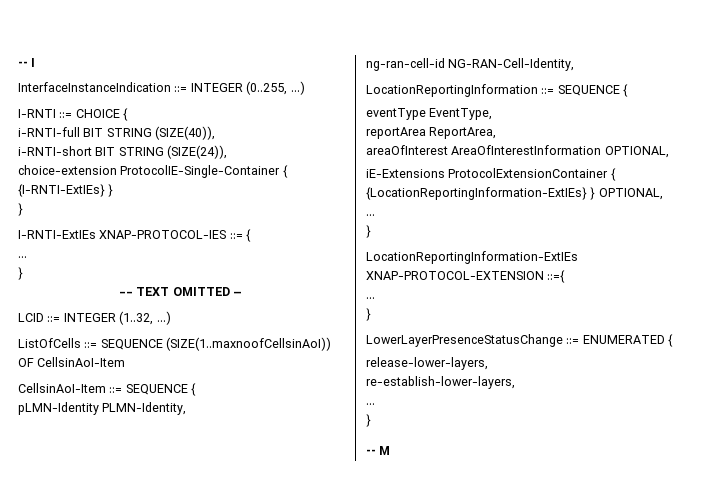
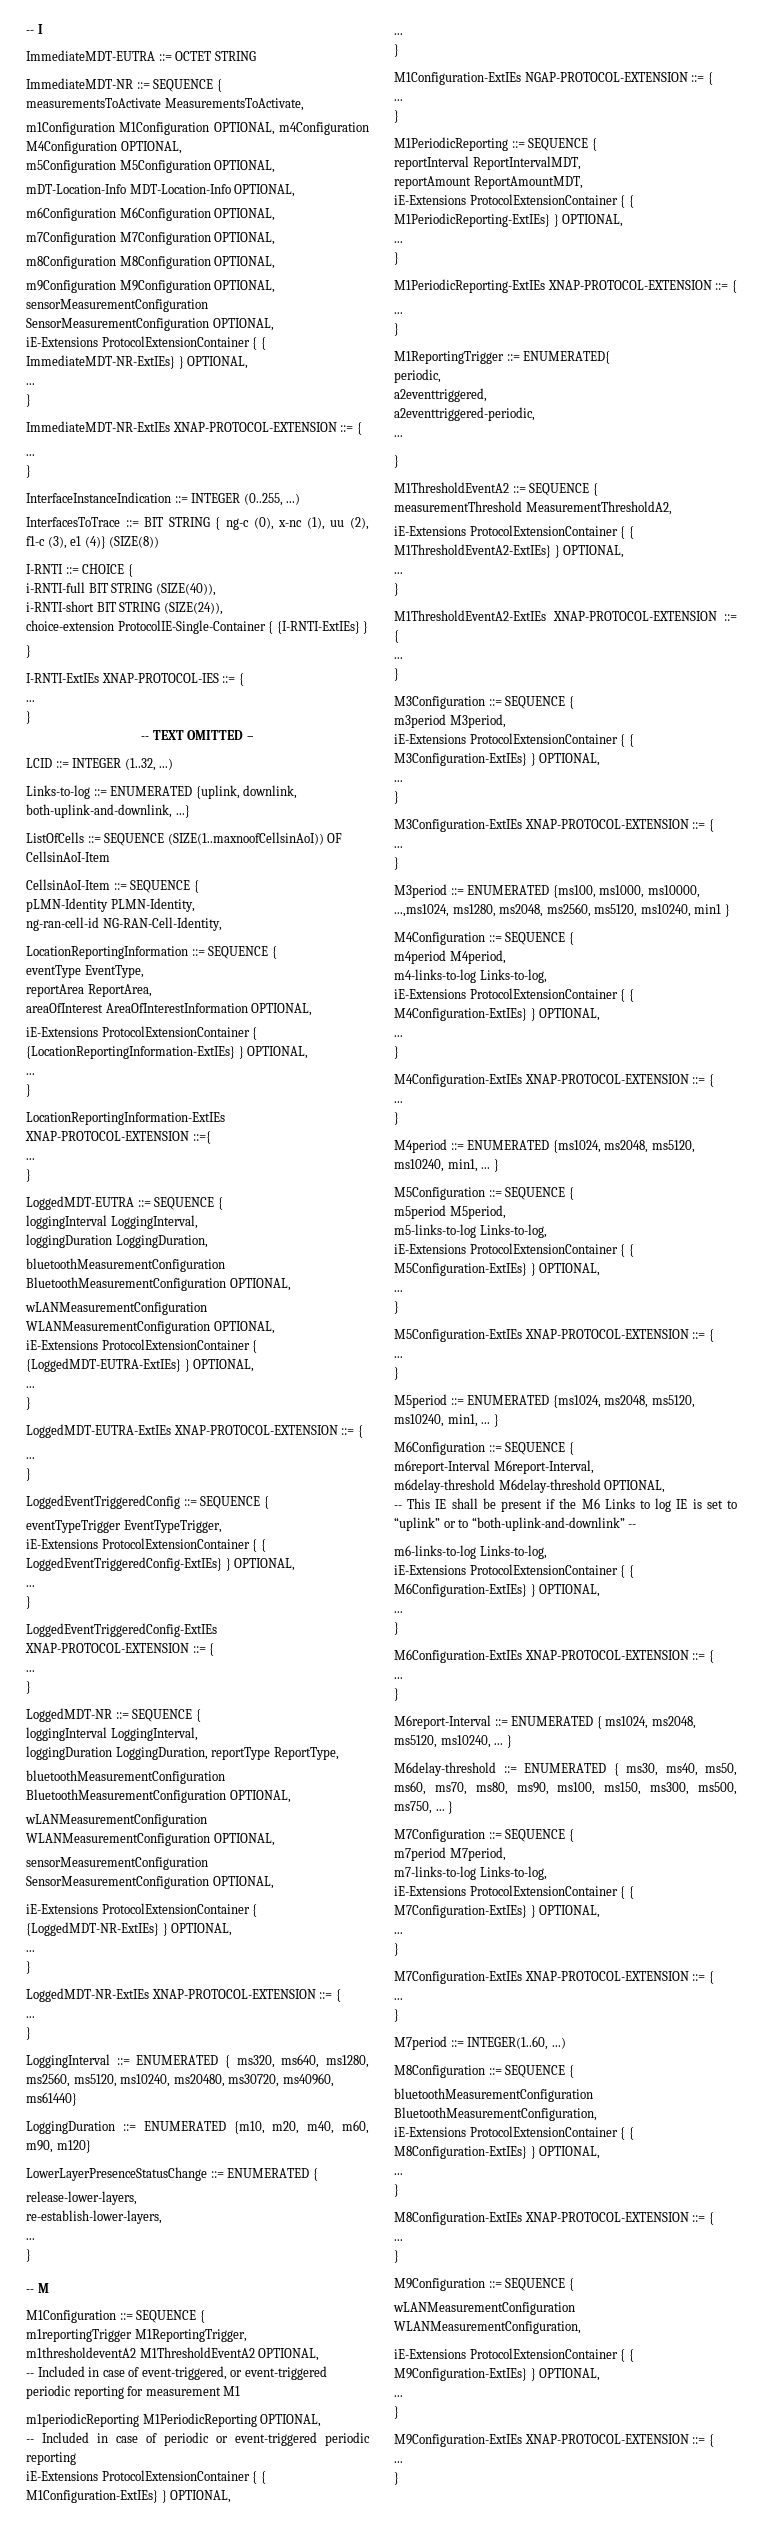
(36, 62) none -> [26,50,256,61] [26,78,222,92] [26,98,304,111] [26,122,369,135] [26,141,182,154] [26,160,276,173] [26,184,296,197] [26,207,276,221] [26,232,276,245] [26,256,276,269] [26,280,276,293] [26,299,208,312] [26,318,274,331] [26,336,266,350] [26,355,249,369] [26,383,35,385] [26,394,31,407] [26,421,362,435] [26,454,35,456] [26,465,31,478] // ImmediateMDT-EUTRA ::= OCTET STRING // ImmediateMDT-NR ::= SEQUENCE { // measurementsToActivate MeasurementsToActivate, // m1Configuration M1Configuration OPTIONAL, m4Configuration M4Configuration OPTIONAL, // m5Configuration M5Configuration OPTIONAL, // mDT-Location-Info MDT-Location-Info OPTIONAL, // m6Configuration M6Configuration OPTIONAL, // m7Configuration M7Configuration OPTIONAL, // m8Configuration M8Configuration OPTIONAL, // m9Configuration M9Configuration OPTIONAL, sensorMeasurementConfiguration SensorMeasurementConfiguration OPTIONAL, // iE-Extensions ProtocolExtensionContainer { { ImmediateMDT-NR-ExtIEs} } OPTIONAL, // ... // } // ImmediateMDT-NR-ExtIEs XNAP-PROTOCOL-EXTENSION ::= { // ... // }
(305, 88) none -> [26,517,369,530] [26,536,160,549] // InterfacesToTrace ::= BIT STRING { ng-c (0), x-nc (1), uu (2), f1-c (3), e1 (4)} (SIZE(8))
(171, 318) none -> [26,785,298,799] [26,804,190,818] // Links-to-log ::= ENUMERATED {uplink, downlink, both-uplink-and-downlink, ...}
(371, 314) none -> [26,1196,223,1210] [26,1215,198,1229] [26,1234,208,1248] [26,1258,225,1272] [26,1277,291,1291] [25,1302,207,1315] [26,1321,275,1334] [26,1339,258,1353] [26,1358,255,1372] [26,1386,35,1388] [26,1397,31,1410] [26,1424,363,1438] [26,1457,35,1459] [26,1468,31,1481] [26,1495,269,1509] [26,1520,222,1533] [26,1538,266,1552] [26,1557,296,1571] [26,1585,35,1587] [26,1596,31,1609] [26,1623,217,1637] [25,1643,215,1656] [26,1670,35,1672] [26,1681,31,1694] [26,1708,201,1722] [26,1727,198,1741] [26,1746,339,1760] [26,1770,225,1784] [26,1789,291,1803] [25,1814,207,1827] [26,1833,275,1846] [26,1857,208,1870] [26,1876,274,1889] [26,1903,258,1917] [26,1922,233,1936] [26,1950,35,1952] [26,1961,31,1974] [26,1988,341,2002] [26,2016,35,2018] [26,2027,31,2040] [26,2054,369,2068] [26,2073,334,2087] [26,2092,77,2106] [26,2120,369,2134] [26,2140,91,2153] // LoggedMDT-EUTRA ::= SEQUENCE { // loggingInterval LoggingInterval, // loggingDuration LoggingDuration, // bluetoothMeasurementConfiguration BluetoothMeasurementConfiguration OPTIONAL, // wLANMeasurementConfiguration WLANMeasurementConfiguration OPTIONAL, // iE-Extensions ProtocolExtensionContainer { {LoggedMDT-EUTRA-ExtIEs} } OPTIONAL, // ... // } // LoggedMDT-EUTRA-ExtIEs XNAP-PROTOCOL-EXTENSION ::= { // ... // } // LoggedEventTriggeredConfig ::= SEQUENCE { // eventTypeTrigger EventTypeTrigger, // iE-Extensions ProtocolExtensionContainer { { LoggedEventTriggeredConfig-ExtIEs} } OPTIONAL, // ... // } // LoggedEventTriggeredConfig-ExtIEs XNAP-PROTOCOL-EXTENSION ::= { // ... // } // LoggedMDT-NR ::= SEQUENCE { // loggingInterval LoggingInterval, // loggingDuration LoggingDuration, reportType ReportType, // bluetoothMeasurementConfiguration BluetoothMeasurementConfiguration OPTIONAL, // wLANMeasurementConfiguration WLANMeasurementConfiguration OPTIONAL, // sensorMeasurementConfiguration SensorMeasurementConfiguration OPTIONAL, // iE-Extensions ProtocolExtensionContainer { {LoggedMDT-NR-ExtIEs} } OPTIONAL, // ... // } // LoggedMDT-NR-ExtIEs XNAP-PROTOCOL-EXTENSION ::= { // ... // } // LoggingInterval ::= ENUMERATED { ms320, ms640, ms1280, ms2560, ms5120, ms10240, ms20480, ms30720, ms40960, ms61440} // LoggingDuration ::= ENUMERATED {m10, m20, m40, m60, m90, m120}
(391, 450) none -> [26,2310,205,2323] [26,2329,247,2342] [26,2347,320,2361] [26,2366,327,2380] [26,2385,241,2399] [26,2413,322,2427] [26,2432,370,2446] [26,2452,76,2465] [26,2470,266,2484] [26,2490,232,2503] [394,33,403,35] [394,44,399,57] [394,72,713,85] [394,99,403,101] [394,110,399,123] [394,137,597,151] [394,156,581,170] [394,176,583,189] [394,194,634,208] [394,213,624,227] [394,241,403,243] [394,252,399,265] [394,279,737,293] [394,312,403,314] [394,323,399,336] [394,351,611,364] [394,369,441,383] [394,388,487,402] [394,407,535,421] [394,435,403,437] [394,455,399,468] [394,482,598,496] [394,501,672,515] [394,525,634,539] [394,544,625,558] [394,572,403,574] [394,583,399,596] [394,610,737,621] [394,630,399,643] [394,657,403,659] [394,668,399,681] [394,696,574,709] [394,714,506,728] [394,733,634,747] [394,753,601,766] [394,780,403,782] [394,791,399,804] [394,819,714,832] [394,846,403,848] [394,857,399,870] [394,884,700,898] [394,903,730,917] [394,932,574,945] [394,950,506,964] [394,969,547,983] [394,988,634,1002] [394,1008,601,1021] [394,1035,403,1037] [394,1046,399,1059] [394,1074,714,1087] [394,1101,403,1103] [394,1112,399,1125] [394,1139,695,1153] [394,1159,499,1172] [394,1187,574,1200] [394,1205,506,1219] [394,1224,547,1238] [394,1243,634,1257] [394,1263,601,1276] [394,1290,403,1292] [394,1301,399,1314] [394,1329,714,1342] [394,1356,403,1358] [394,1367,399,1380] [394,1394,695,1408] [394,1414,499,1427] [394,1441,574,1455] [394,1460,594,1474] [394,1479,666,1493] [394,1498,737,1512] [394,1517,637,1531] [394,1545,547,1559] [394,1564,634,1578] [394,1583,601,1597] [394,1611,403,1613] [394,1622,399,1635] [394,1649,714,1663] [394,1677,403,1679] [394,1688,399,1701] [394,1715,696,1729] [394,1735,512,1748] [394,1762,737,1776] [394,1781,737,1795] [394,1801,454,1814] [394,1829,574,1842] [394,1847,506,1861] [394,1866,547,1880] [394,1885,634,1899] [394,1905,601,1918] [394,1932,403,1934] [394,1943,399,1956] [394,1971,714,1984] [394,1998,403,2000] [394,2009,399,2022] [394,2036,566,2050] [394,2065,574,2078] [394,2088,593,2102] [394,2107,597,2121] [394,2126,634,2140] [394,2146,601,2159] [394,2173,403,2175] [394,2184,399,2197] [394,2212,714,2225] [394,2239,403,2241] [394,2250,399,2263] [394,2278,574,2291] [393,2302,575,2315] [394,2321,581,2334] [394,2348,634,2362] [394,2368,601,2381] [394,2395,403,2397] [394,2406,399,2419] [394,2434,714,2447] [394,2461,403,2463] [394,2472,399,2485] // M1Configuration ::= SEQUENCE { // m1reportingTrigger M1ReportingTrigger, // m1thresholdeventA2 M1ThresholdEventA2 OPTIONAL, // -- Included in case of event-triggered, or event-triggered periodic reporting for measurement M1 // m1periodicReporting M1PeriodicReporting OPTIONAL, // -- Included in case of periodic or event-triggered periodic reporting // iE-Extensions ProtocolExtensionContainer { { M1Configuration-ExtIEs} } OPTIONAL, // ... // } // M1Configuration-ExtIEs NGAP-PROTOCOL-EXTENSION ::= { // ... // } // M1PeriodicReporting ::= SEQUENCE { // reportInterval ReportIntervalMDT, // reportAmount ReportAmountMDT, // iE-Extensions ProtocolExtensionContainer { { M1PeriodicReporting-ExtIEs} } OPTIONAL, // ... // } // M1PeriodicReporting-ExtIEs XNAP-PROTOCOL-EXTENSION ::= { // ... // } // M1ReportingTrigger ::= ENUMERATED{ // periodic, // a2eventtriggered, // a2eventtriggered-periodic, // ... // } // M1ThresholdEventA2 ::= SEQUENCE { // measurementThreshold MeasurementThresholdA2, // iE-Extensions ProtocolExtensionContainer { { M1ThresholdEventA2-ExtIEs} } OPTIONAL, // ... // } // M1ThresholdEventA2-ExtIEs XNAP-PROTOCOL-EXTENSION ::= { // ... // } // M3Configuration ::= SEQUENCE { // m3period M3period, // iE-Extensions ProtocolExtensionContainer { { M3Configuration-ExtIEs} } OPTIONAL, // ... // } // M3Configuration-ExtIEs XNAP-PROTOCOL-EXTENSION ::= { // ... // } // M3period ::= ENUMERATED {ms100, ms1000, ms10000, ...,ms1024, ms1280, ms2048, ms2560, ms5120, ms10240, min1 } // M4Configuration ::= SEQUENCE { // m4period M4period, // m4-links-to-log Links-to-log, // iE-Extensions ProtocolExtensionContainer { { M4Configuration-ExtIEs} } OPTIONAL, // ... // } // M4Configuration-ExtIEs XNAP-PROTOCOL-EXTENSION ::= { // ... // } // M4period ::= ENUMERATED {ms1024, ms2048, ms5120, ms10240, min1, ... } // M5Configuration ::= SEQUENCE { // m5period M5period, // m5-links-to-log Links-to-log, // iE-Extensions ProtocolExtensionContainer { { M5Configuration-ExtIEs} } OPTIONAL, // ... // } // M5Configuration-ExtIEs XNAP-PROTOCOL-EXTENSION ::= { // ... // } // M5period ::= ENUMERATED {ms1024, ms2048, ms5120, ms10240, min1, ... } // M6Configuration ::= SEQUENCE { // m6report-Interval M6report-Interval, // m6delay-threshold M6delay-threshold OPTIONAL, // -- This IE shall be present if the M6 Links to log IE is set to “uplink” or to “both-uplink-and-downlink” -- // m6-links-to-log Links-to-log, // iE-Extensions ProtocolExtensionContainer { { M6Configuration-ExtIEs} } OPTIONAL, // ... // } // M6Configuration-ExtIEs XNAP-PROTOCOL-EXTENSION ::= { // ... // } // M6report-Interval ::= ENUMERATED { ms1024, ms2048, ms5120, ms10240, ... } // M6delay-threshold ::= ENUMERATED { ms30, ms40, ms50, ms60, ms70, ms80, ms90, ms100, ms150, ms300, ms500, ms750, ... } // M7Configuration ::= SEQUENCE { // m7period M7period, // m7-links-to-log Links-to-log, // iE-Extensions ProtocolExtensionContainer { { M7Configuration-ExtIEs} } OPTIONAL, // ... // } // M7Configuration-ExtIEs XNAP-PROTOCOL-EXTENSION ::= { // ... // } // M7period ::= INTEGER(1..60, ...) // M8Configuration ::= SEQUENCE { // bluetoothMeasurementConfiguration BluetoothMeasurementConfiguration, // iE-Extensions ProtocolExtensionContainer { { M8Configuration-ExtIEs} } OPTIONAL, // ... // } // M8Configuration-ExtIEs XNAP-PROTOCOL-EXTENSION ::= { // ... // } // M9Configuration ::= SEQUENCE { // wLANMeasurementConfiguration WLANMeasurementConfiguration, // iE-Extensions ProtocolExtensionContainer { { M9Configuration-ExtIEs} } OPTIONAL, // ... // } // M9Configuration-ExtIEs XNAP-PROTOCOL-EXTENSION ::= { // ... // }

